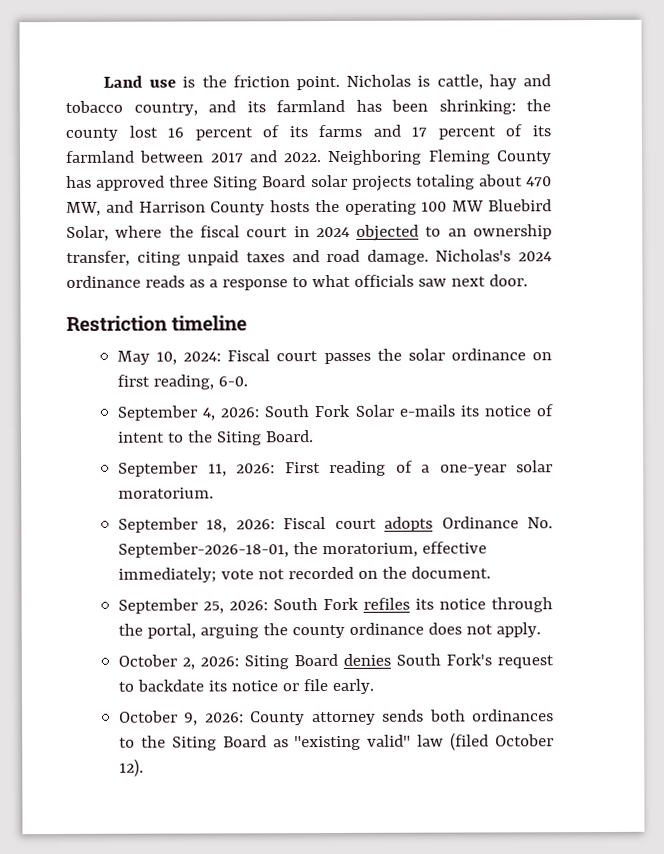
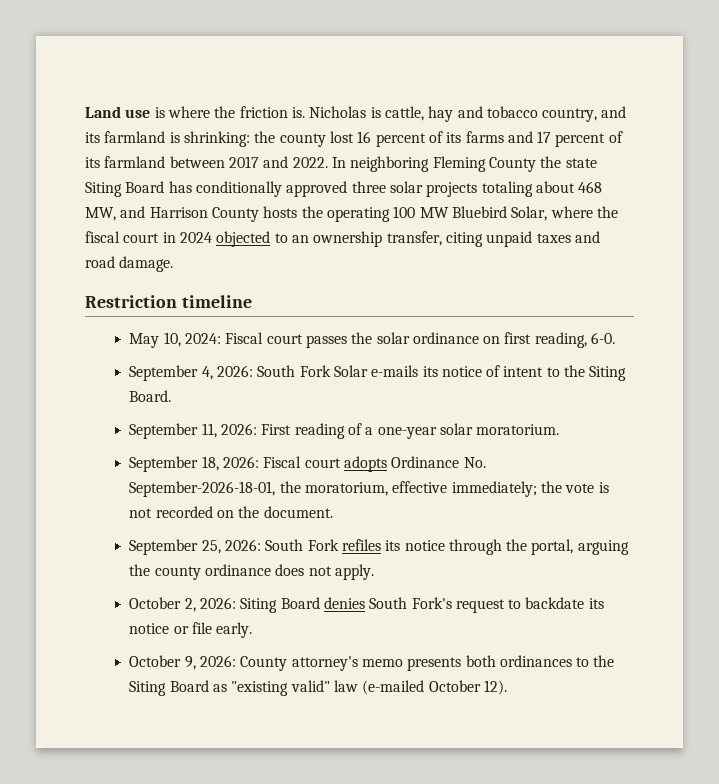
(196, 82) none -> [167,106,210,118] where
[295,75,340,91] point. -> [291,107,305,118] is.
[355,99,428,112] has been -> [169,132,180,143] is
[327,149,552,166] [66,175,307,191] Neighboring Fleming County has approved three Siting Board -> [331,156,597,172] [85,181,386,197] In neighboring Fleming County the state Siting Board has conditionally approved three
[525,176,552,187] 470 -> [578,181,603,193] 468
[435,249,552,262] [66,274,528,291] Nicholas's 2024 ordinance reads as a response to what officials saw next door. -> (174, 264) none
[221,569,255,580] vote -> [540,481,609,493] the vote is
[311,709,425,726] attorney sends -> [291,656,462,671] attorney's memo presents
[450,732,490,751] (filed -> [362,680,425,695] (e-mailed

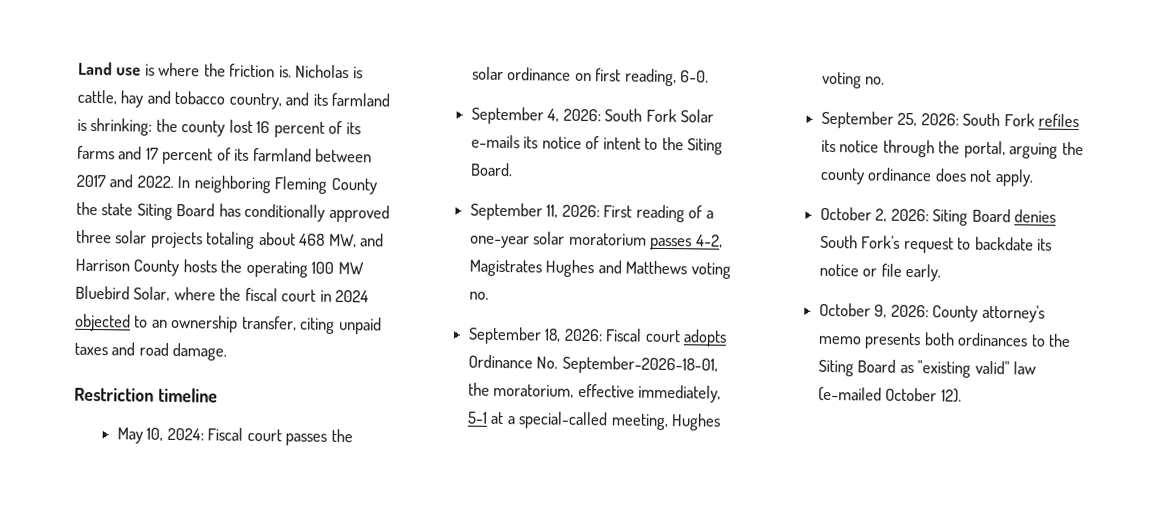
[476,424,560,435] moratorium. -> [568,232,723,251] [468,259,731,279] [468,291,489,300] moratorium passes 4-2, Magistrates Hughes and Matthews voting no.
[451,481,609,497] [129,506,333,518] immediately; the vote is not recorded on the document. -> [638,384,722,403] [466,411,722,431] [821,71,886,89] immediately, 5-1 at a special-called meeting, Hughes voting no.

